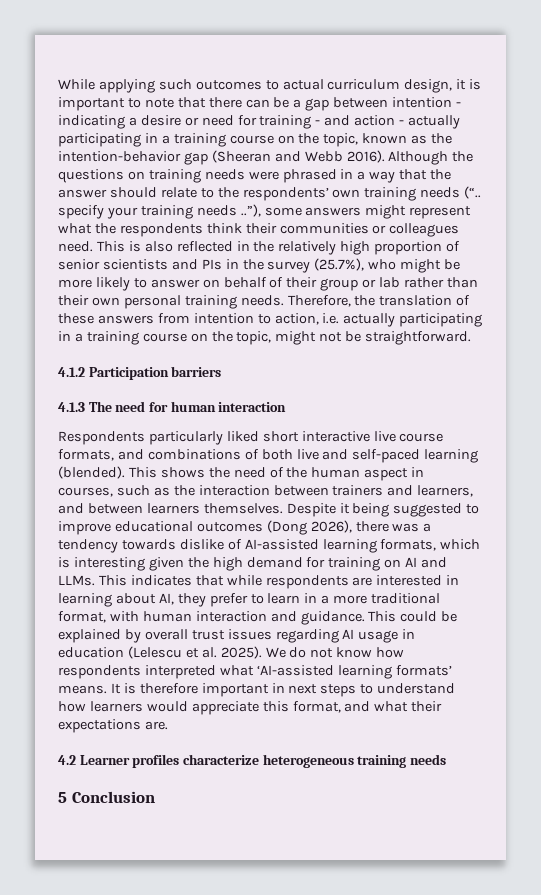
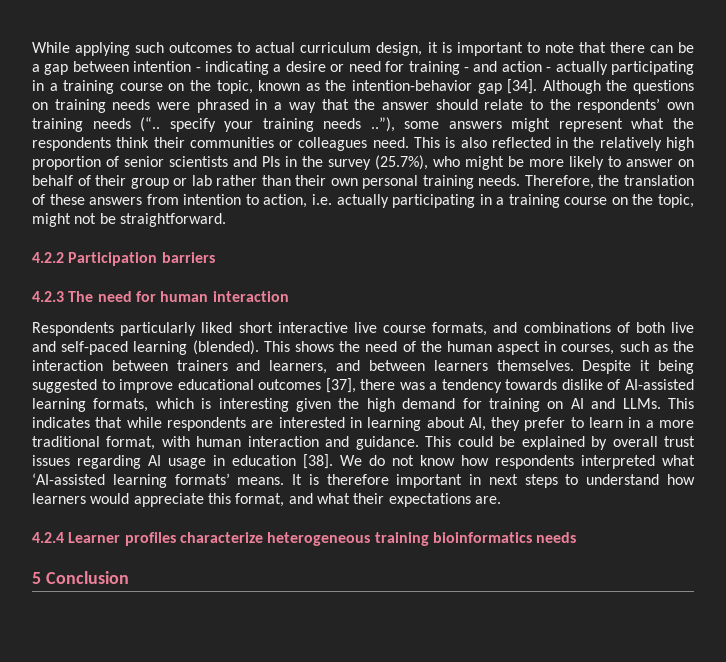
[211,150,385,163] (Sheeran and Webb 2016). -> [507,79,538,94] [34].
[58,367,85,377] 4.1.2 -> [32,252,64,263] 4.2.2
[58,402,85,412] 4.1.3 -> [32,291,64,302] 4.2.3
[266,520,352,535] (Dong 2026), -> [325,378,356,393] [37],
[127,646,262,659] (Lelescu et al. 2025). -> [303,454,333,469] [38].
[58,755,76,765] 4.2 -> [32,532,64,543] 4.2.4
(407, 761) none -> [432,532,532,543] bioinformatics

